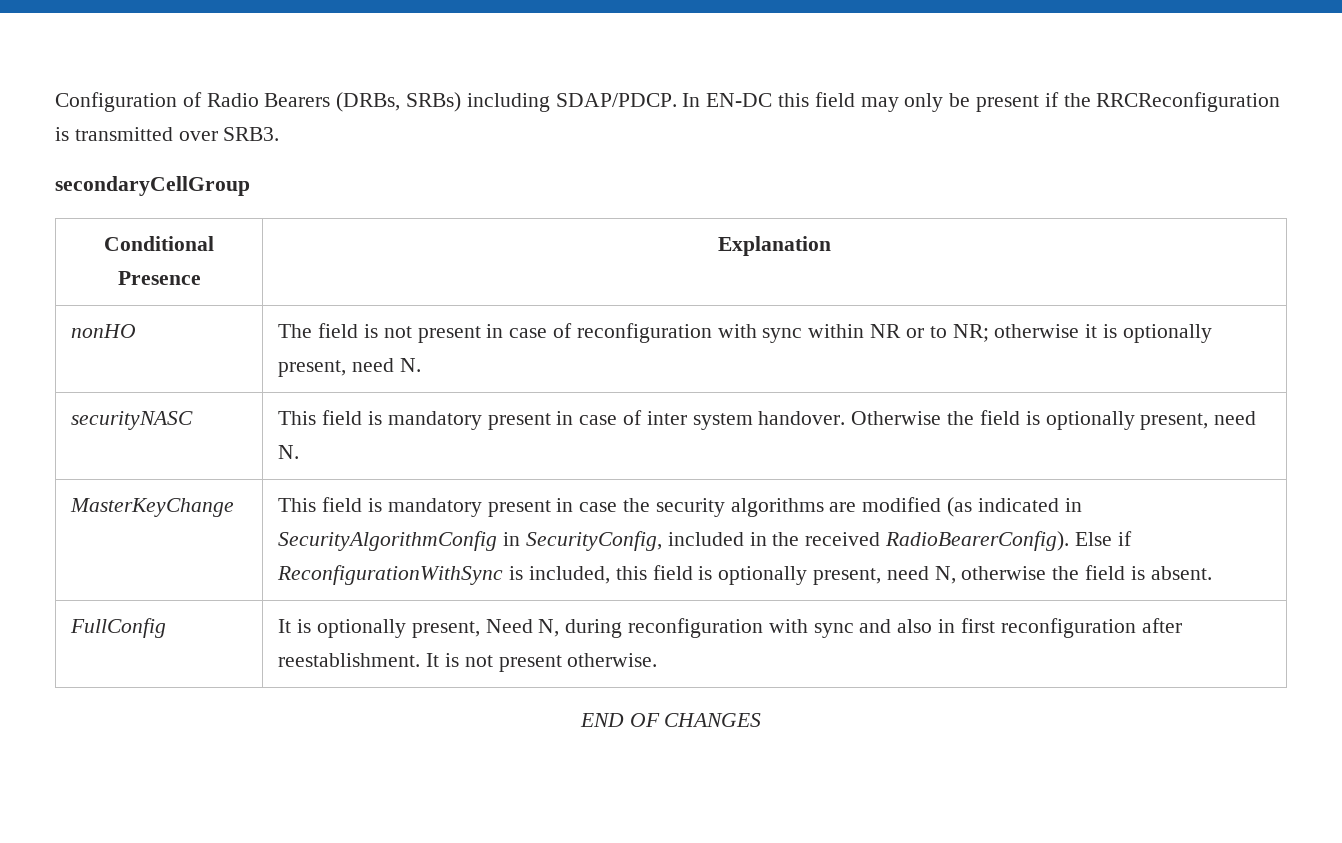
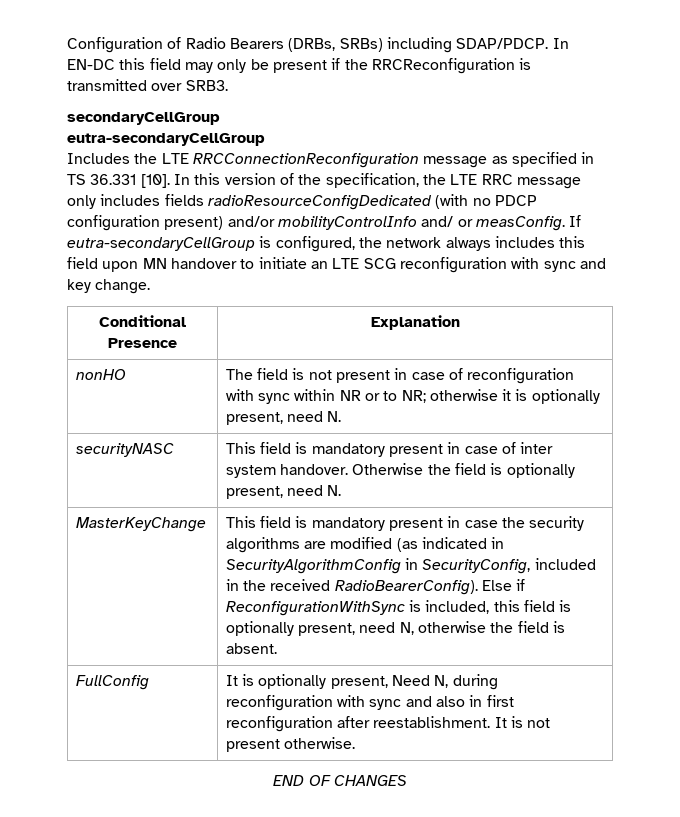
(250, 186) none -> [67,133,265,146] [67,152,595,168] [67,173,581,189] [67,194,537,210] [67,215,582,231] [67,236,586,252] [67,257,606,273] [67,279,151,294] // eutra-secondaryCellGroup // Includes the LTE RRCConnectionReconfiguration message as specified in TS 36.331 [10]. In this version of the specification, the LTE RRC message only includes fields radioResourceConfigDedicated (with no PDCP configuration present) and/or mobilityControlInfo and/ or measConfig. If eutra-secondaryCellGroup is configured, the network always includes this field upon MN handover to initiate an LTE SCG reconfiguration with sync and key change.

